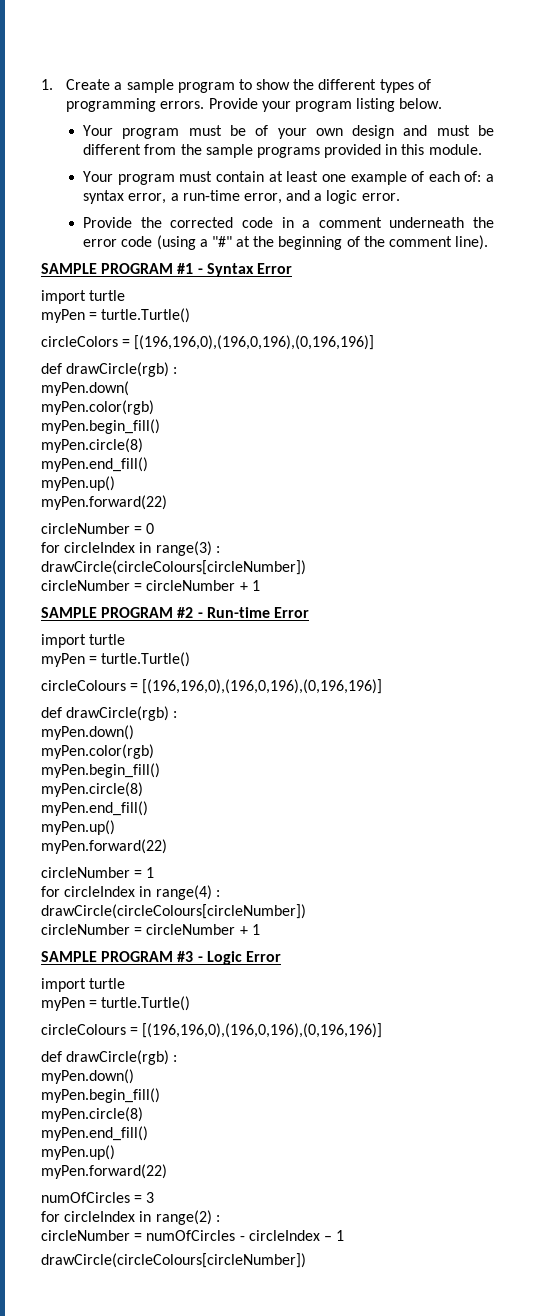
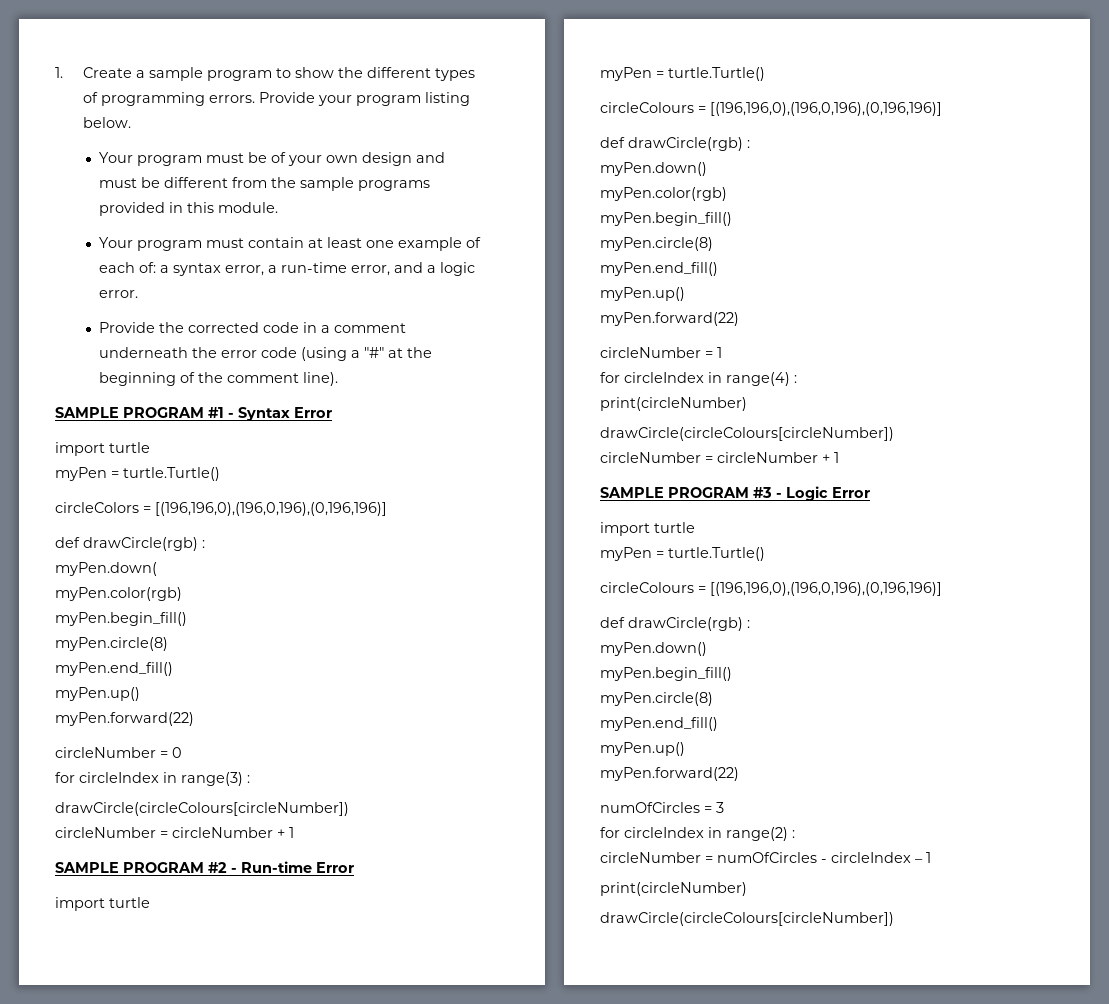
(220, 893) none -> [600,397,747,411] // print(circleNumber)
(345, 1235) none -> [600,882,747,896] // print(circleNumber)

